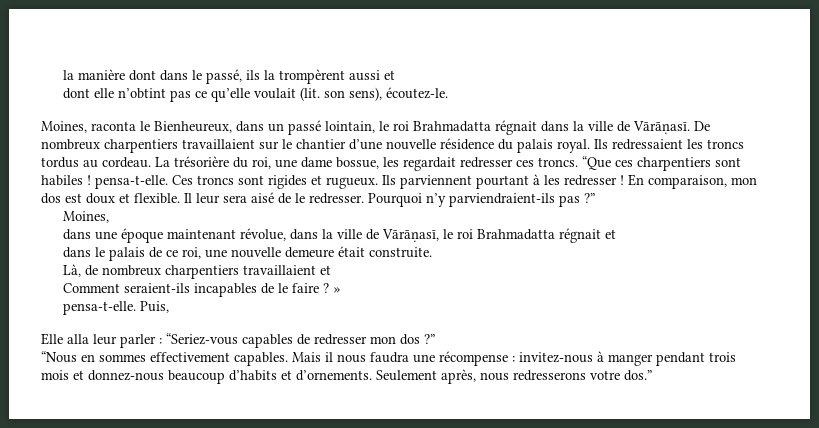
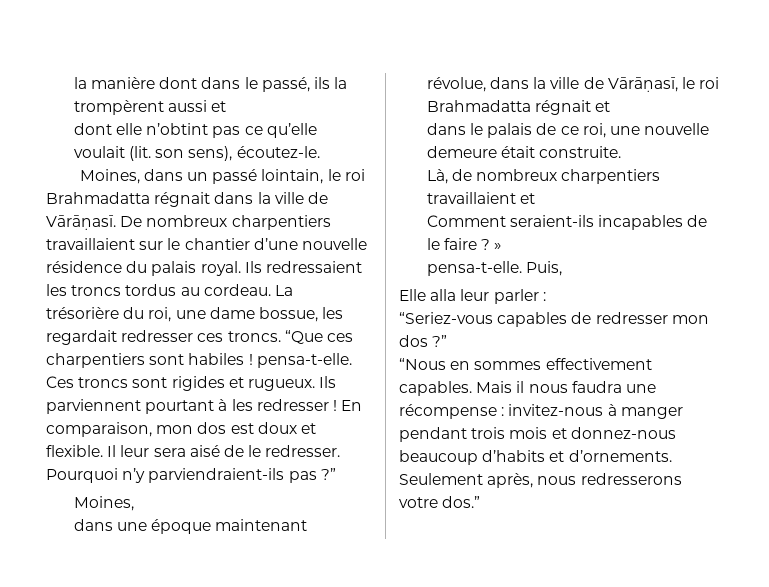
[91,121,232,133] raconta le Bienheureux, -> (140, 176) none
(162, 341) none -> (546, 296) //

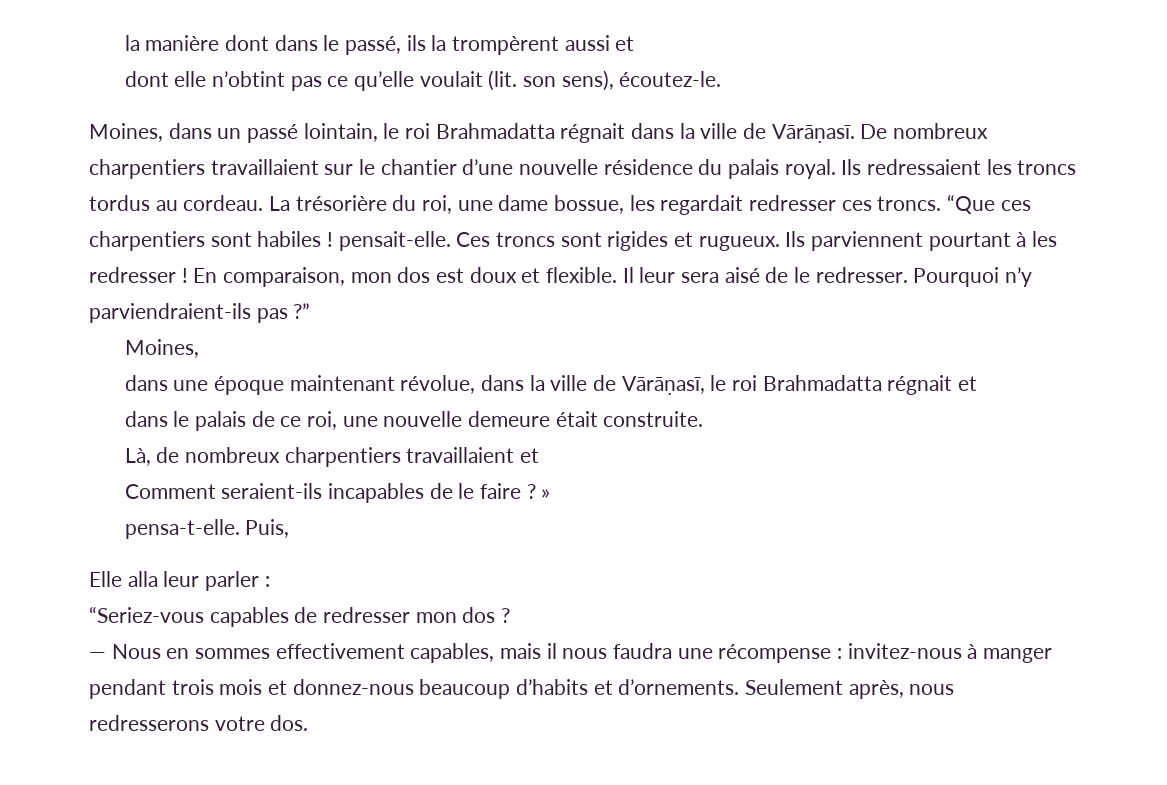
[256,353,352,368] pensa-t-elle. -> [338,231,451,251] pensait-elle.
[432,335,448,347] [399,358,446,370] ?” // “Nous -> [501,608,511,623] [89,644,161,659] ? // — Nous
[399,381,513,396] capables. Mais -> [410,643,542,663] capables, mais
[442,496,481,508] dos.” -> [270,715,309,731] dos.

